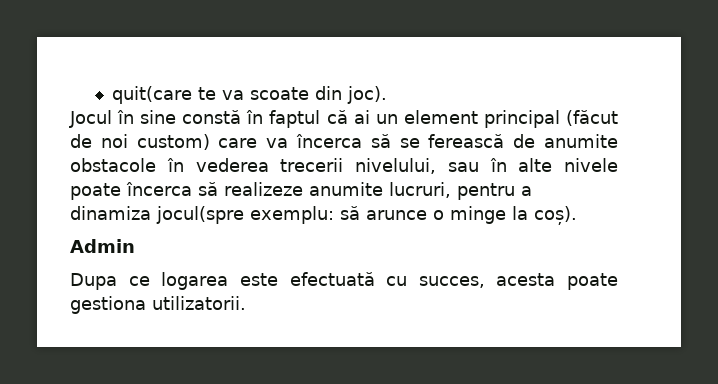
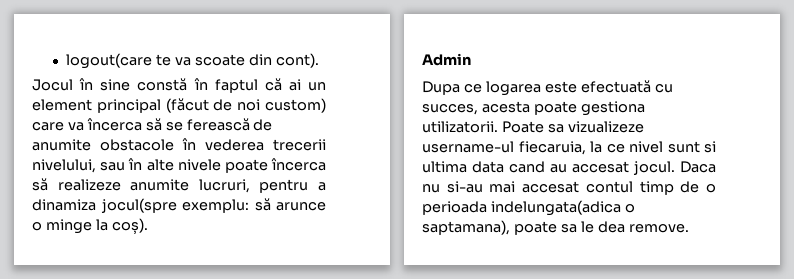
[112,86,193,104] quit(care -> [66,53,153,69] logout(care
[347,86,388,104] joc). -> [276,53,320,68] cont).
(246, 303) none -> [501,121,644,133] [422,141,716,155] [422,161,716,175] [422,181,716,195] [422,200,635,216] [422,220,689,235] Poate sa vizualizeze username-ul fiecaruia, la ce nivel sunt si ultima data cand au accesat jocul. Daca nu si-au mai accesat contul timp de o perioada indelungata(adica o saptamana), poate sa le dea remove.

